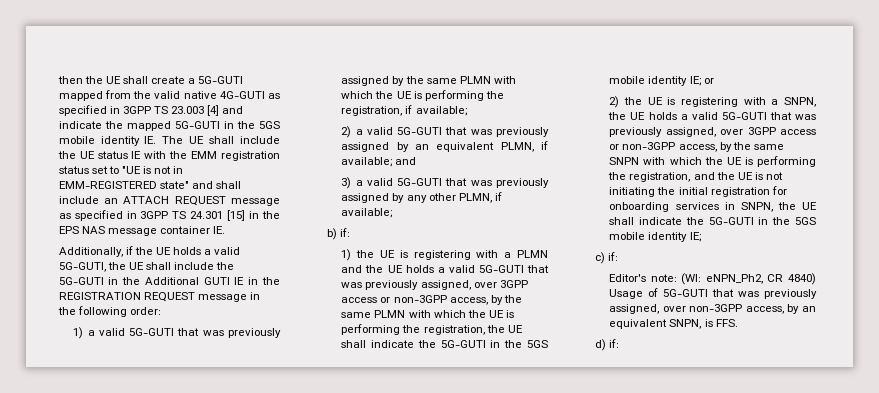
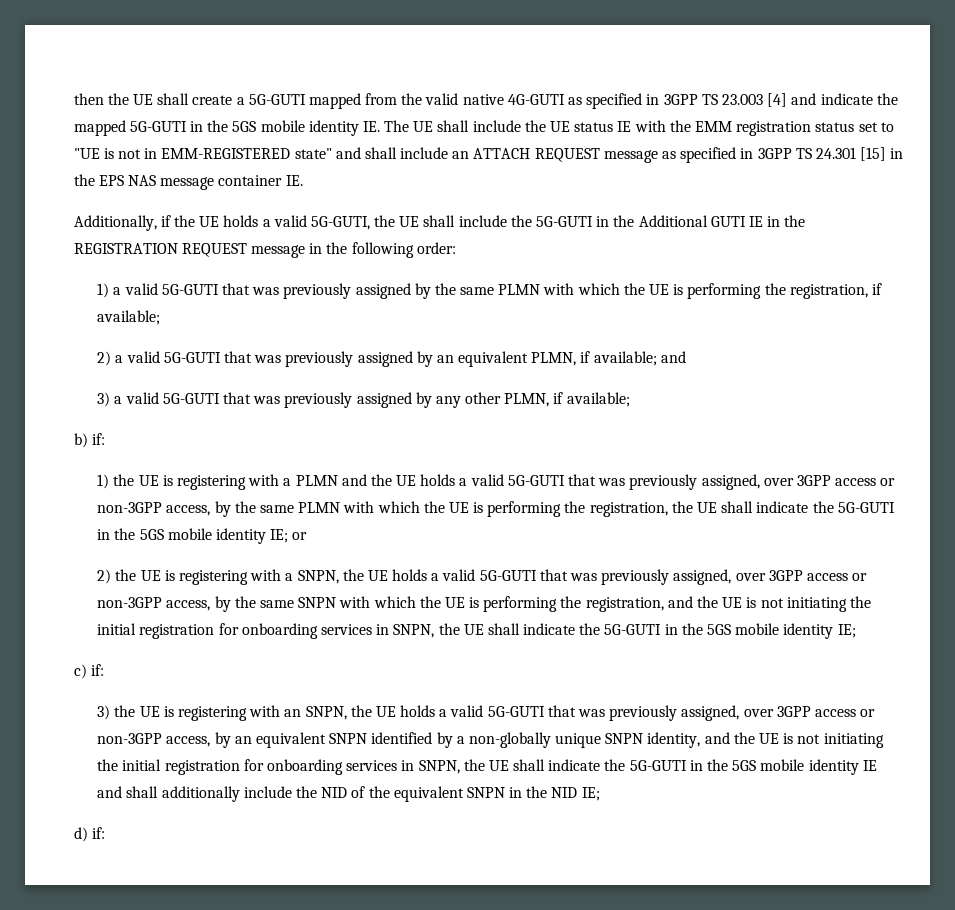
[609,273,816,285] [609,288,817,299] [609,304,686,314] Editor's note: (WI: eNPN_Ph2, CR 4840) Usage of 5G-GUTI that was previously assigned, over -> [97,705,876,721] 3) the UE is registering with an SNPN, the UE holds a valid 5G-GUTI that was previously assigned, over 3GPP access or
[669,319,738,329] SNPN, is FFS. -> [329,732,884,748] [97,759,877,775] [97,786,600,802] SNPN identified by a non-globally unique SNPN identity, and the UE is not initiating the initial registration for onboarding services in SNPN, the UE shall indicate the 5G-GUTI in the 5GS mobile identity IE and shall additionally include the NID of the equivalent SNPN in the NID IE;

